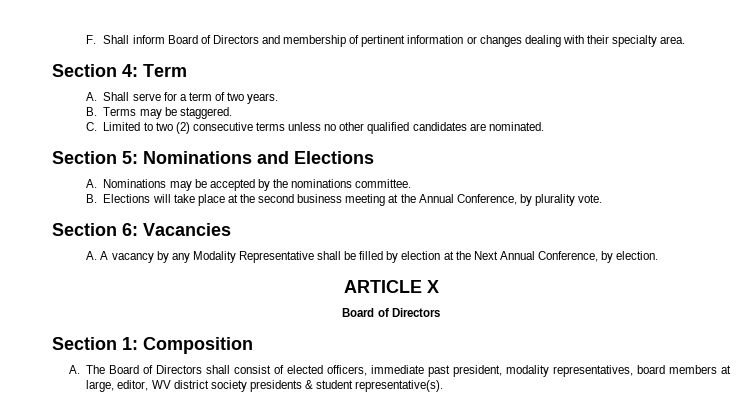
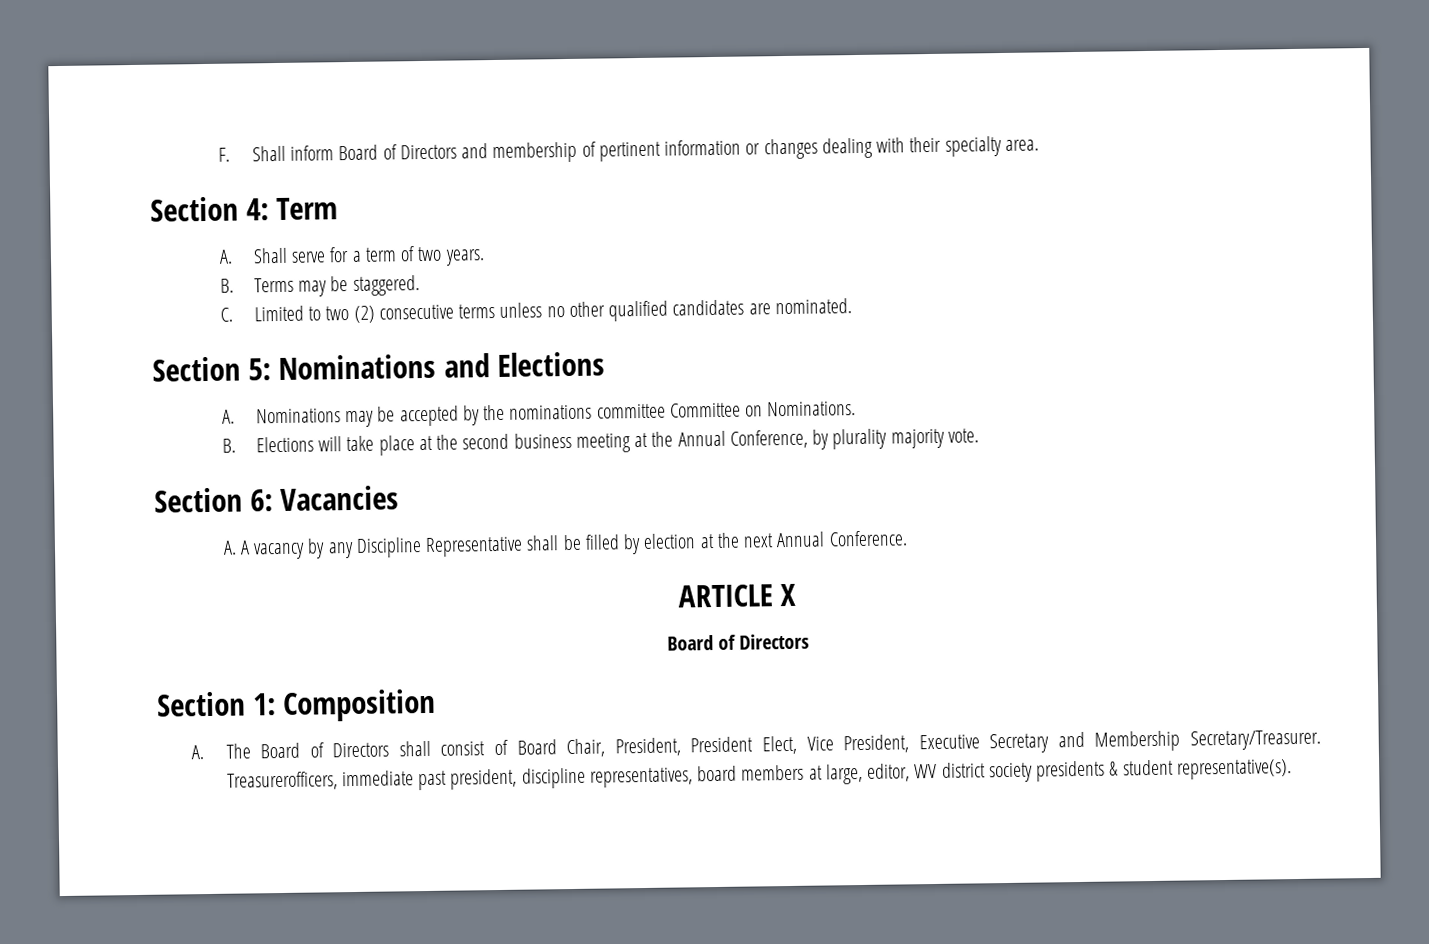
[355,179,412,188] committee. -> [596,401,857,419] committee Committee on Nominations.
(575, 200) none -> [890,428,945,449] majority
[192,251,236,263] Modality -> [355,537,422,558] Discipline
[473,251,659,263] Next Annual Conference, by election. -> [743,530,908,548] next Annual Conference.
[287,365,368,376] elected officers, -> [516,729,1322,758] [226,771,338,791] Board Chair, President, President Elect, Vice President, Executive Secretary and Membership Secretary/Treasurer. Treasurerofficers,
[506,365,550,377] modality -> [521,767,586,789] discipline

